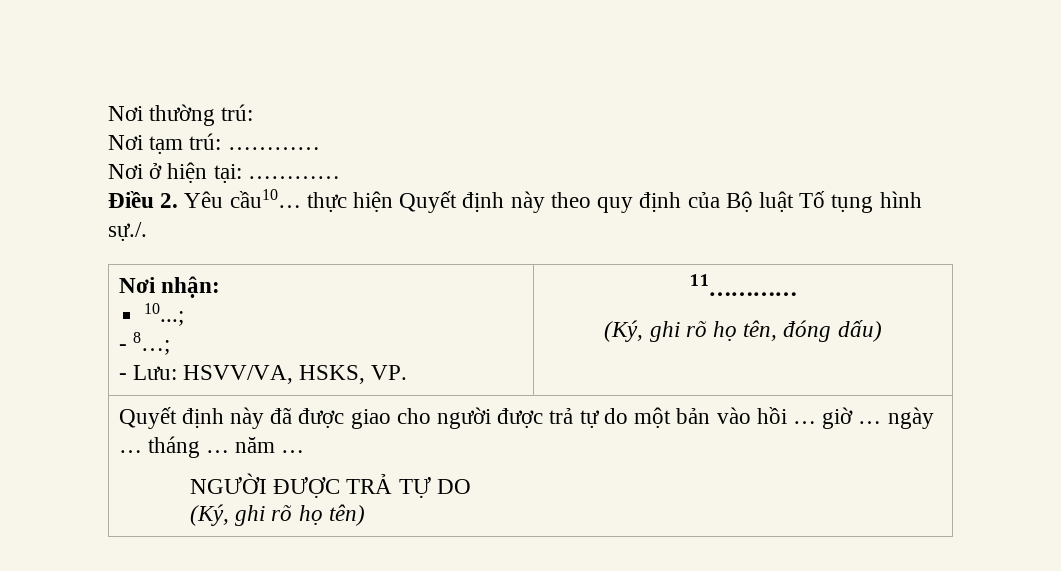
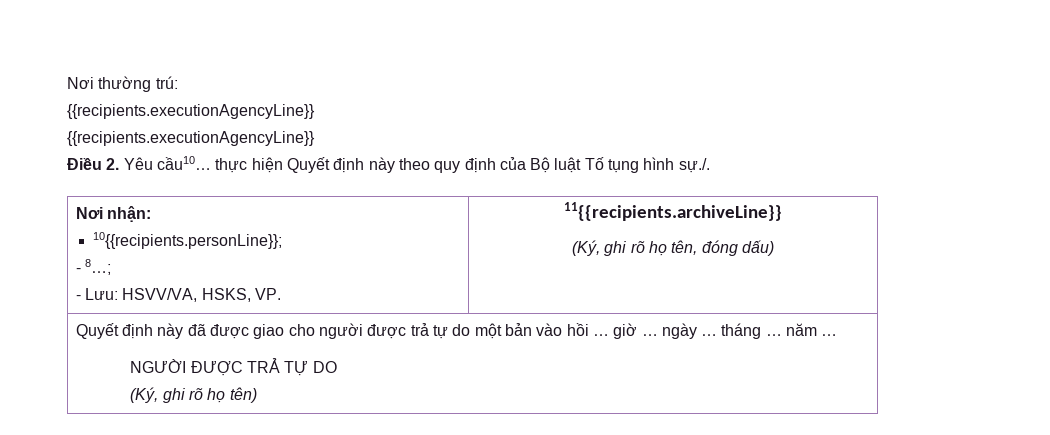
[108,133,320,154] [108,162,340,183] Nơi tạm trú: ………… // Nơi ở hiện tại: ………… -> [67,104,315,119] [67,131,315,146] {{recipients.executionAgencyLine}} // {{recipients.executionAgencyLine}}
[143,303,184,326] 10...; -> [93,232,283,249] 10{{recipients.personLine}};
[689,274,797,296] 11………… -> [564,202,782,221] 11{{recipients.archiveLine}}

